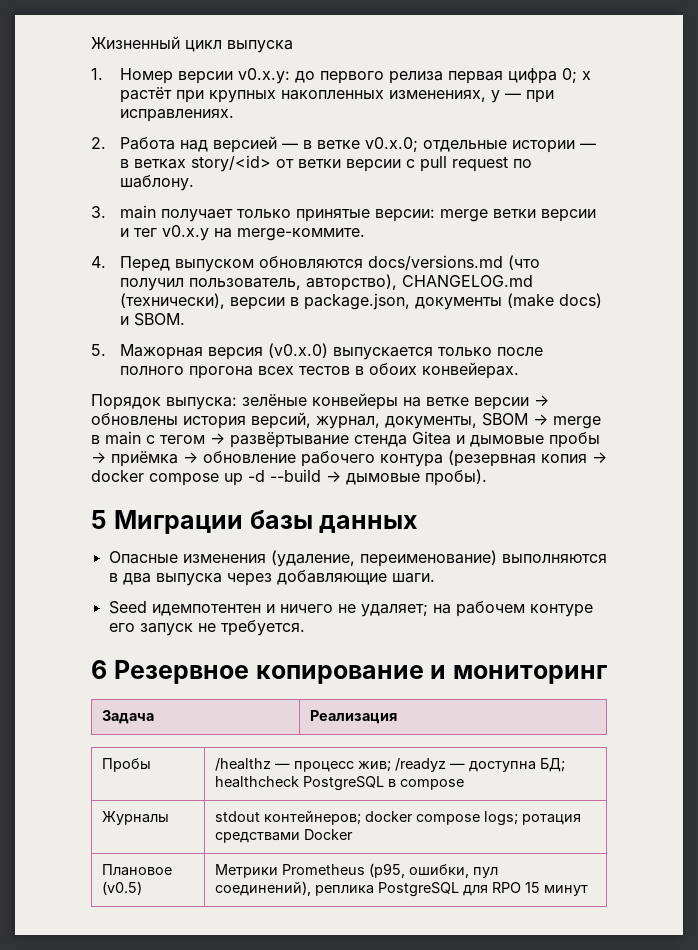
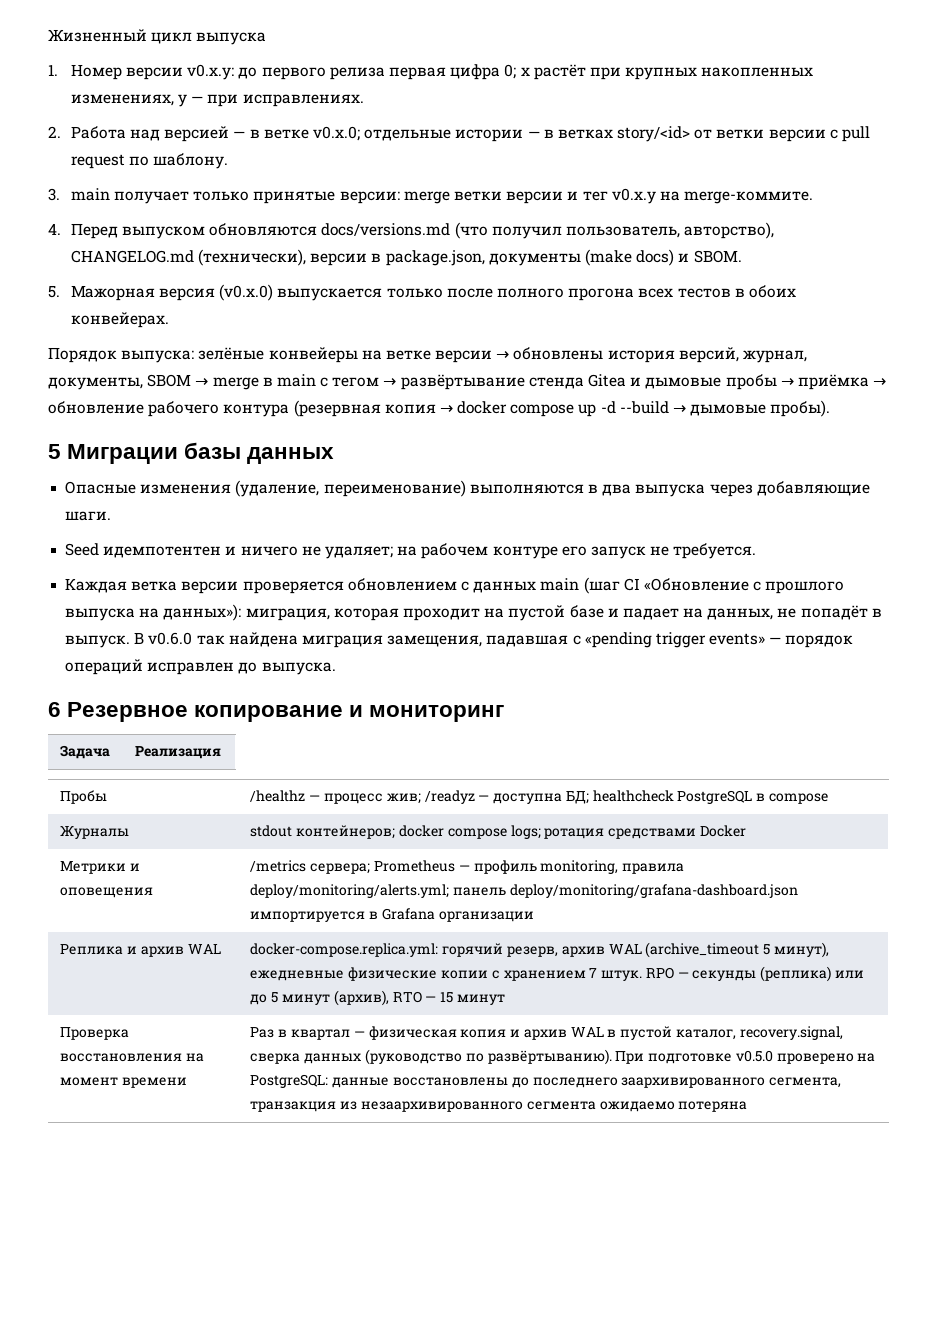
(305, 628) none -> [65,577,845,594] [65,604,882,621] [65,632,854,648] [65,659,336,675] // Каждая ветка версии проверяется обновлением с данных main (шаг CI «Обновление с прошлого выпуска на данных»): миграция, которая проходит на пустой базе и падает на данных, не попадёт в выпуск. В v0.6.0 так найдена миграция замещения, падавшая с «pending trigger events» — порядок операций исправлен до выпуска.
[101,864,172,876] [101,881,142,895] [214,863,498,878] [214,881,588,897] Плановое (v0.5) | Метрики Prometheus (p95, ошибки, пул соединений), реплика PostgreSQL для RPO 15 минут -> [60,861,141,874] [60,887,154,898] [250,860,685,874] [250,884,798,898] [250,908,534,922] [60,944,221,957] [250,942,829,958] [250,966,864,982] [250,990,505,1006] [60,1027,130,1040] [60,1053,205,1062] [60,1077,188,1088] [250,1026,843,1040] [250,1049,876,1065] [250,1074,842,1088] [250,1101,748,1112] Метрики и оповещения | /metrics сервера; Prometheus — профиль monitoring, правила deploy/monitoring/alerts.yml; панель deploy/monitoring/grafana-dashboard.json импортируется в Grafana организации // Реплика и архив WAL | docker-compose.replica.yml: горячий резерв, архив WAL (archive_timeout 5 минут), ежедневные физические копии с хранением 7 штук. RPO — секунды (реплика) или до 5 минут (архив), RTO — 15 минут // Проверка восстановления на момент времени | Раз в квартал — физическая копия и архив WAL в пустой каталог, recovery.signal, сверка данных (руководство по развёртыванию). При подготовке v0.5.0 проверено на PostgreSQL: данные восстановлены до последнего заархивированного сегмента, транзакция из незаархивированного сегмента ожидаемо потеряна

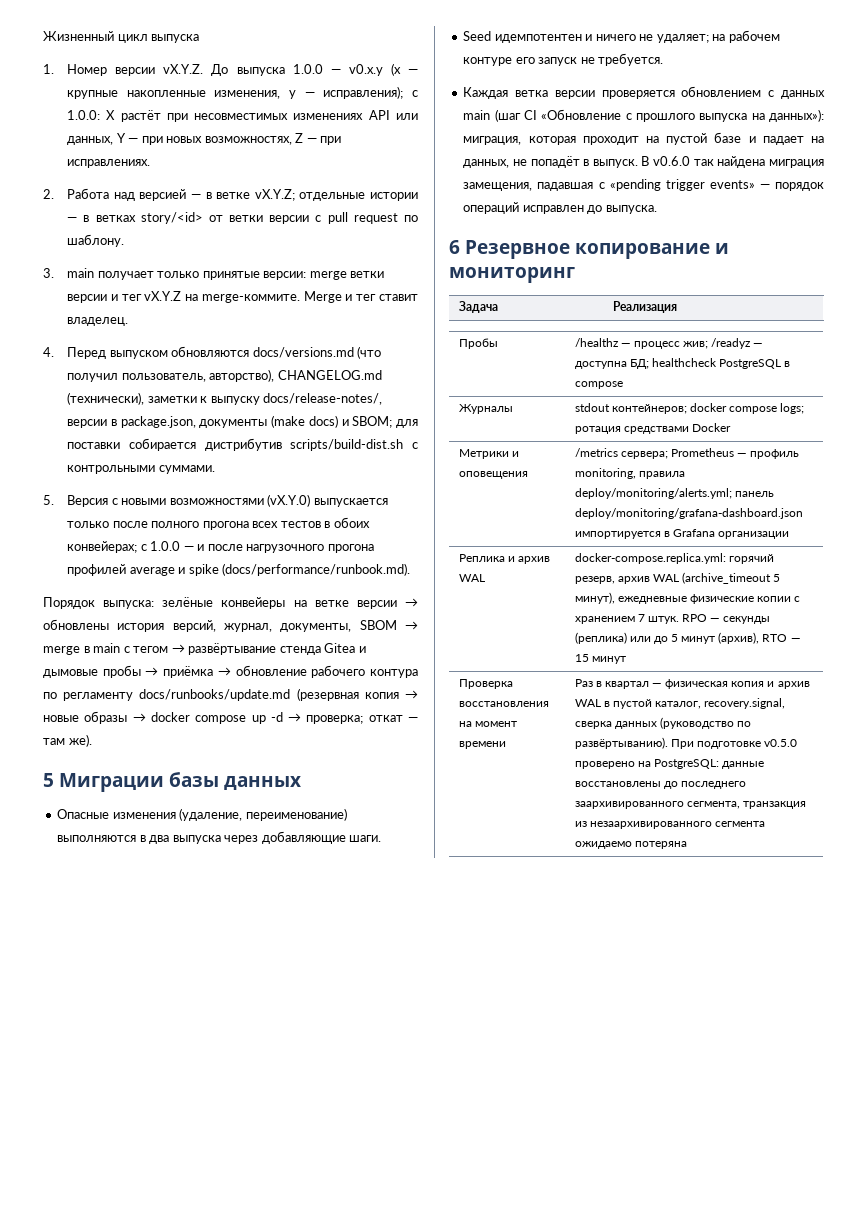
[187,64,814,80] [70,94,188,107] v0.x.y: до первого релиза первая цифра 0; x растёт при крупных накопленных изменениях, y -> [163,63,418,76] [67,86,418,99] [67,110,418,122] [67,133,304,145] vX.Y.Z. До выпуска 1.0.0 — v0.x.y (x — крупные накопленные изменения, y — исправления); с 1.0.0: X растёт при несовместимых изменениях API или данных, Y — при новых возможностях, Z
[312,126,360,141] v0.x.0; -> [254,189,295,201] vX.Y.Z;
[611,188,656,204] v0.x.y -> [144,291,182,301] vX.Y.Z
(814, 197) none -> [303,291,418,303] [67,317,129,326] Merge и тег ставит владелец.
(307, 257) none -> [147,393,383,405] заметки к выпуску docs/release-notes/,
[693,250,742,263] [48,284,274,301] SBOM. // 5. Мажорная версия (v0.x.0) -> [352,416,418,428] [67,438,418,451] [67,465,215,474] [43,494,311,507] SBOM; для поставки собирается дистрибутив scripts/build-dist.sh с контрольными суммами. // 5. Версия с новыми возможностями (vX.Y.0)
[70,312,169,328] конвейерах. -> [67,541,374,553] [67,563,411,576] конвейерах; с 1.0.0 — и после нагрузочного прогона профилей average и spike (docs/performance/runbook.md).
[293,400,831,417] (резервная копия → docker compose up -d --build → дымовые пробы). -> [43,688,418,701] [43,711,419,724] [43,734,92,747] по регламенту docs/runbooks/update.md (резервная копия → новые образы → docker compose up -d → проверка; откат — там же).

